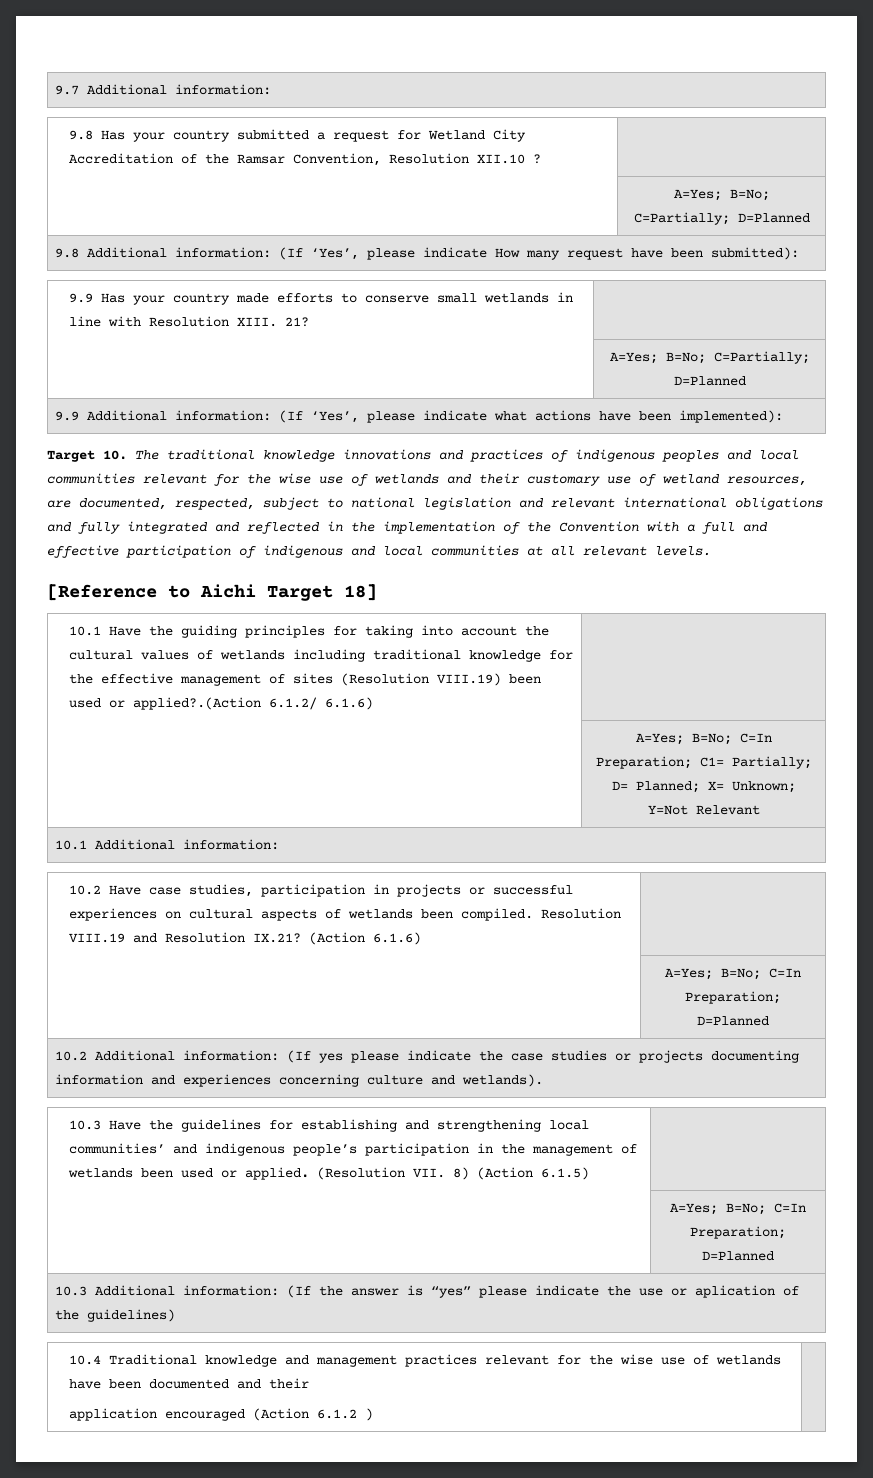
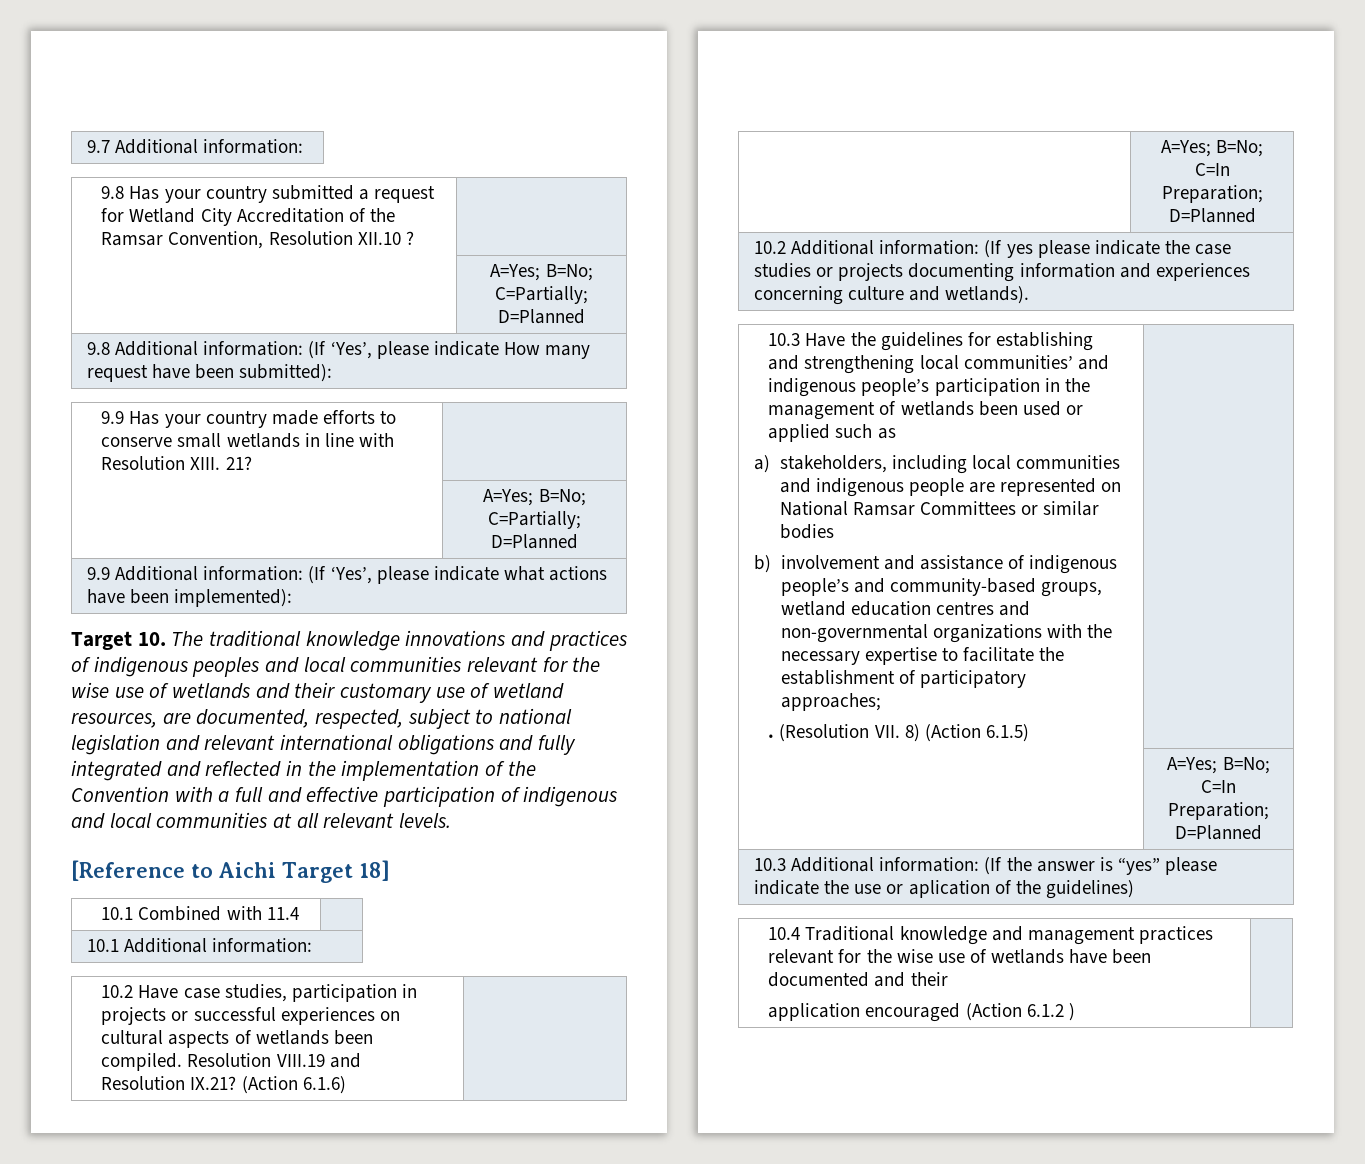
[108,625,549,638] [68,649,573,662] [68,673,541,686] [68,697,373,710] [635,733,772,745] [595,756,812,769] [611,781,796,793] [647,805,760,815] Have the guiding principles for taking into account the cultural values of wetlands including traditional knowledge for the effective management of sites (Resolution VIII.19) been used or applied?.(Action 6.1.2/ 6.1.6) | // | A=Yes; B=No; C=In Preparation; C1= Partially; D= Planned; X= Unknown; Y=Not Relevant -> [138,906,299,921] Combined with 11.4 |
[244,1167,309,1180] applied. -> [768,424,896,442] [754,455,1120,474] [779,478,1122,497] [779,501,1100,516] [779,524,834,539] [754,555,1118,574] [780,578,1102,597] [780,601,1030,616] [780,624,1112,643] [780,647,1065,665] [780,670,1026,688] [780,693,881,711] [768,734,775,738] applied such as // a) stakeholders, including local communities and indigenous people are represented on National Ramsar Committees or similar bodies // b) involvement and assistance of indigenous people’s and community-based groups, wetland education centres and non-governmental organizations with the necessary expertise to facilitate the establishment of participatory approaches; // .

